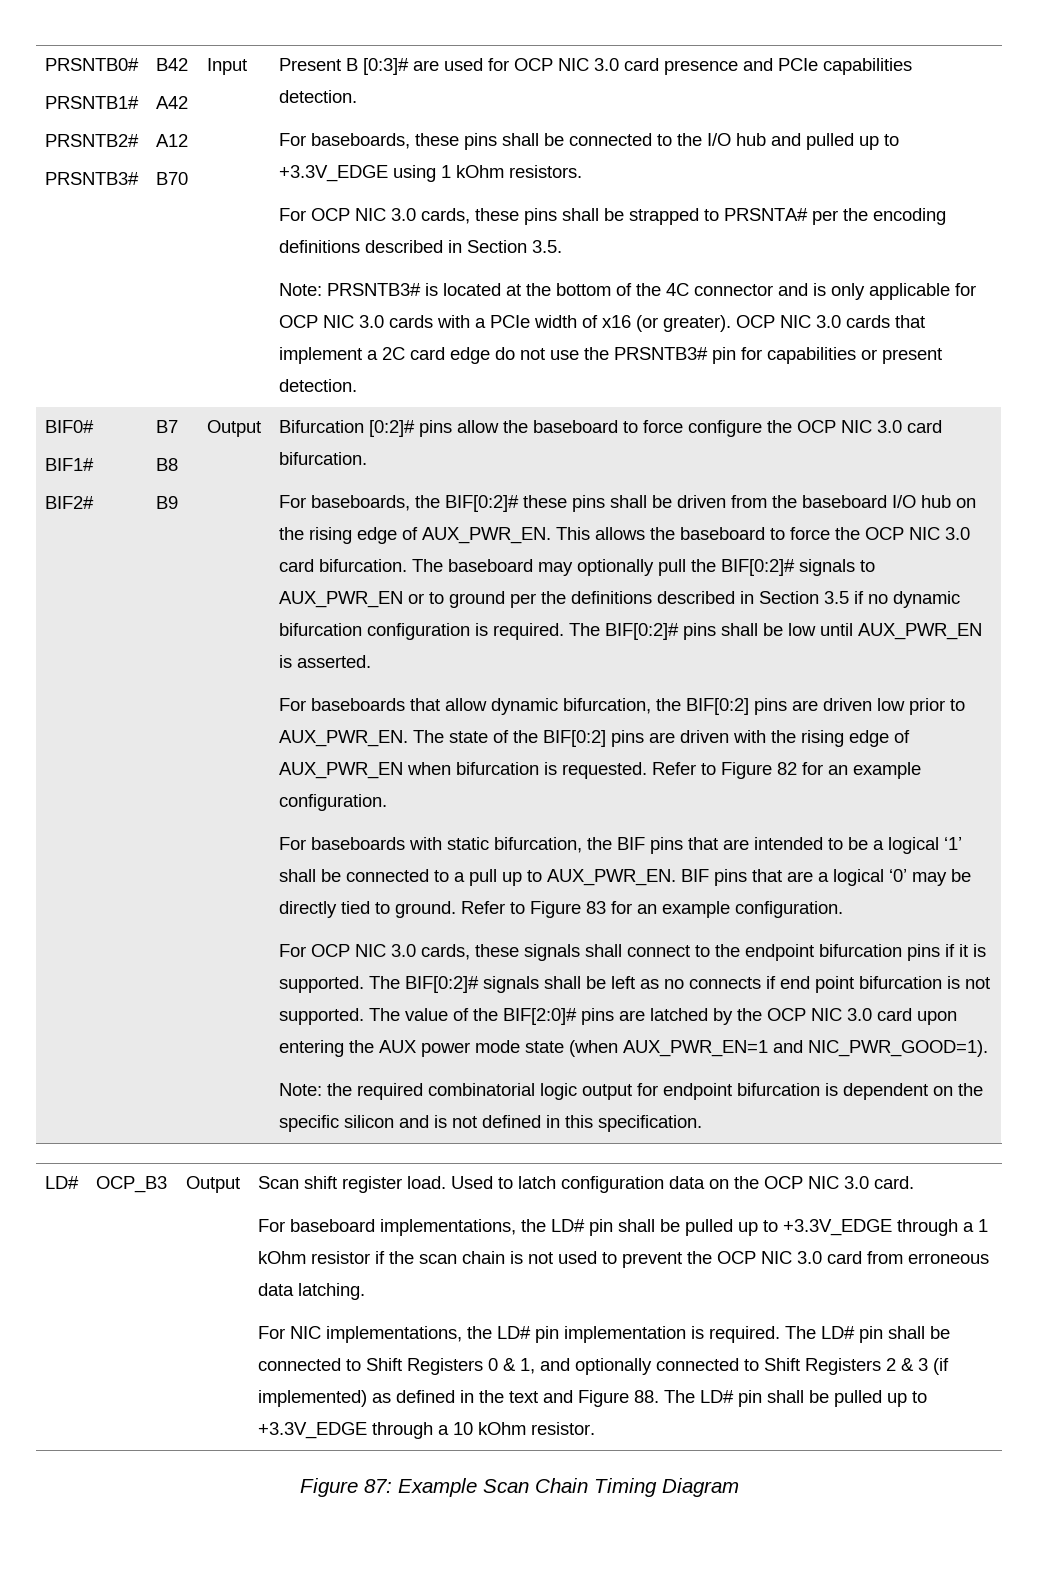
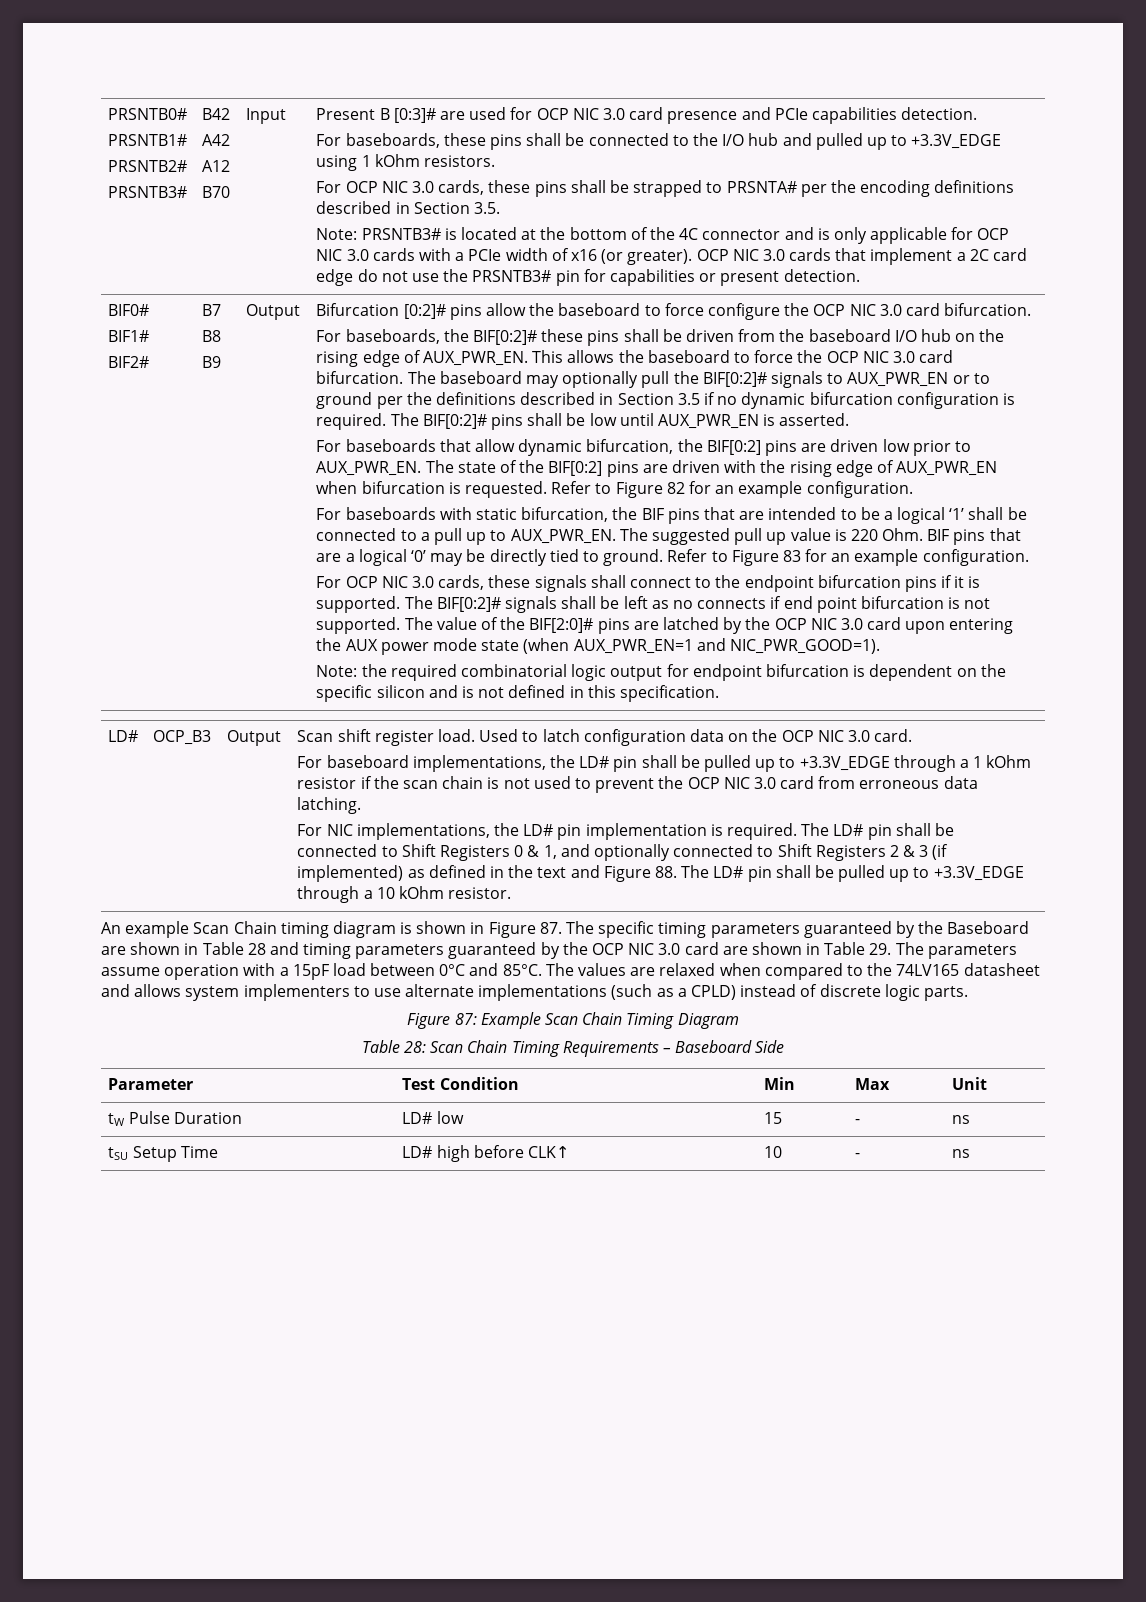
(676, 877) none -> [619,528,924,545] The suggested pull up value is 220 Ohm.
(595, 1428) none -> [101,921,1030,938] [101,942,1017,959] [101,963,1040,980] [101,984,968,1001] // An example Scan Chain timing diagram is shown in Figure 87. The specific timing parameters guaranteed by the Baseboard are shown in Table 28 and timing parameters guaranteed by the OCP NIC 3.0 card are shown in Table 29. The parameters assume operation with a 15pF load between 0°C and 85°C. The values are relaxed when compared to the 74LV165 datasheet and allows system implementers to use alternate implementations (such as a CPLD) instead of discrete logic parts.
(739, 1487) none -> [361,1040,785,1057] [108,1078,194,1090] [402,1077,519,1090] [764,1077,796,1090] [855,1078,891,1090] [952,1077,988,1090] [108,1111,242,1126] [402,1111,464,1124] [764,1112,783,1124] [855,1119,861,1124] [952,1115,971,1124] [108,1146,218,1162] [402,1145,570,1162] [764,1146,783,1158] [855,1153,861,1158] [952,1149,971,1158] // Table 28: Scan Chain Timing Requirements – Baseboard Side // Parameter | Test Condition | Min | Max | Unit // tW Pulse Duration | LD# low | 15 | - | ns // tSU Setup Time | LD# high before CLK↑ | 10 | - | ns

